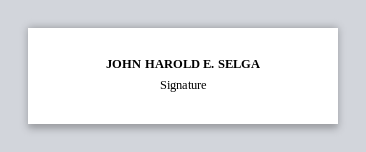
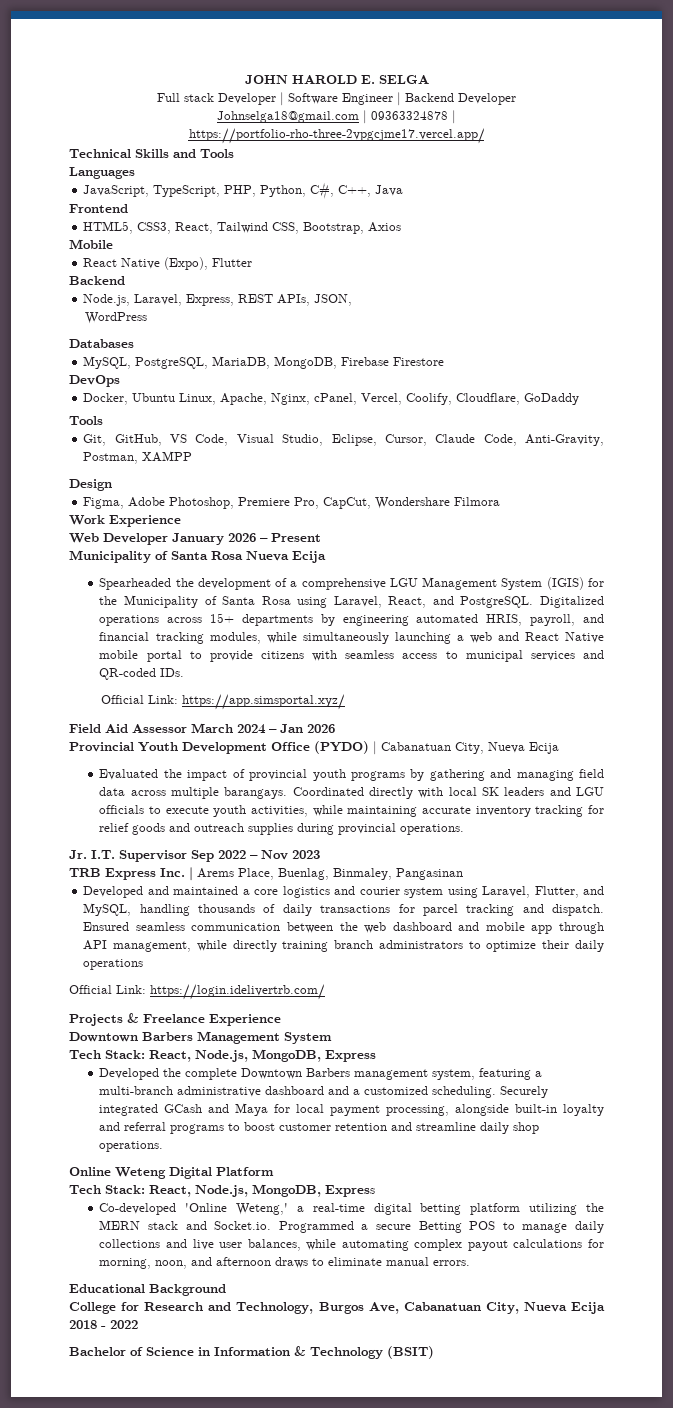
[159,81,207,92] Signature -> [157,92,516,106] [217,110,456,124] [188,128,485,144] [69,149,234,158] [69,167,135,179] [83,182,404,199] [69,204,128,213] [83,221,402,234] [69,239,113,249] [83,257,253,270] [69,276,125,285] [83,294,353,306] [85,312,148,324] [69,339,134,348] [83,356,445,369] [69,375,120,387] [83,393,580,405] [69,416,103,425] [83,434,604,446] [83,451,193,464] [69,479,112,491] [83,497,501,509] [69,515,181,527] [69,533,321,545] [69,550,326,563] [99,577,604,590] [99,595,604,608] [99,613,604,626] [99,632,604,644] [99,650,605,662] [99,668,185,680] [101,694,346,710] [69,723,335,734] [69,741,559,755] [99,769,604,781] [99,787,604,799] [99,805,604,817] [99,823,465,835] [69,850,320,862] [69,867,463,881] [83,886,605,898] [83,903,604,916] [83,922,604,934] [83,940,604,952] [83,959,144,970] [69,984,325,1000] [69,1013,281,1026] [69,1031,332,1044] [69,1049,376,1062] [99,1068,543,1080] [99,1086,549,1098] [99,1103,604,1116] [99,1122,540,1134] [99,1141,164,1152] [69,1167,274,1179] [69,1184,375,1197] [99,1203,604,1215] [99,1220,604,1233] [99,1239,604,1251] [99,1257,471,1269] [69,1284,226,1296] [69,1302,606,1314] [69,1320,138,1329] [69,1346,434,1359] Full stack Developer | Software Engineer | Backend Developer // Johnselga18@gmail.com | 09363324878 | https://portfolio-rho-three-2vpgcjme17.vercel.app/ // Technical Skills and Tools // Languages // JavaScript, TypeScript, PHP, Python, C#, C++, Java // Frontend // HTML5, CSS3, React, Tailwind CSS, Bootstrap, Axios // Mobile // React Native (Expo), Flutter // Backend // Node.js, Laravel, Express, REST APIs, JSON, // WordPress // Databases // MySQL, PostgreSQL, MariaDB, MongoDB, Firebase Firestore // DevOps // Docker, Ubuntu Linux, Apache, Nginx, cPanel, Vercel, Coolify, Cloudflare, GoDaddy // Tools // Git, GitHub, VS Code, Visual Studio, Eclipse, Cursor, Claude Code, Anti-Gravity, Postman, XAMPP // Design // Figma, Adobe Photoshop, Premiere Pro, CapCut, Wondershare Filmora // Work Experience // Web Developer January 2026 – Present // Municipality of Santa Rosa Nueva Ecija // Spearheaded the development of a comprehensive LGU Management System (IGIS) for the Municipality of Santa Rosa using Laravel, React, and PostgreSQL. Digitalized operations across 15+ departments by engineering automated HRIS, payroll, and financial tracking modules, while simultaneously launching a web and React Native mobile portal to provide citizens with seamless access to municipal services and QR-coded IDs. // Official Link: https://app.simsportal.xyz/ // Field Aid Assessor March 2024 – Jan 2026 // Provincial Youth Development Office (PYDO) | Cabanatuan City, Nueva Ecija // Evaluated the impact of provincial youth programs by gathering and managing field data across multiple barangays. Coordinated directly with local SK leaders and LGU officials to execute youth activities, while maintaining accurate inventory tracking for relief goods and outreach supplies during provincial operations. // Jr. I.T. Supervisor Sep 2022 – Nov 2023 // TRB Express Inc. | Arems Place, Buenlag, Binmaley, Pangasinan // Developed and maintained a core logistics and courier system using Laravel, Flutter, and MySQL, handling thousands of daily transactions for parcel tracking and dispatch. Ensured seamless communication between the web dashboard and mobile app through API management, while directly training branch administrators to optimize their daily operations // Official Link: https://login.idelivertrb.com/ // Projects & Freelance Experience // Downtown Barbers Management System // Tech Stack: React, Node.js, MongoDB, Express // Developed the complete Downtown Barbers management system, featuring a multi-branch administrative dashboard and a customized scheduling. Securely integrated GCash and Maya for local payment processing, alongside built-in loyalty and referral programs to boost customer retention and streamline daily shop operations. // Online Weteng Digital Platform // Tech Stack: React, Node.js, MongoDB, Express // Co-developed 'Online Weteng,' a real-time digital betting platform utilizing the MERN stack and Socket.io. Programmed a secure Betting POS to manage daily collections and live user balances, while automating complex payout calculations for morning, noon, and afternoon draws to eliminate manual errors. // Educational Background // College for Research and Technology, Burgos Ave, Cabanatuan City, Nueva Ecija 2018 - 2022 // Bachelor of Science in Information & Technology (BSIT)

